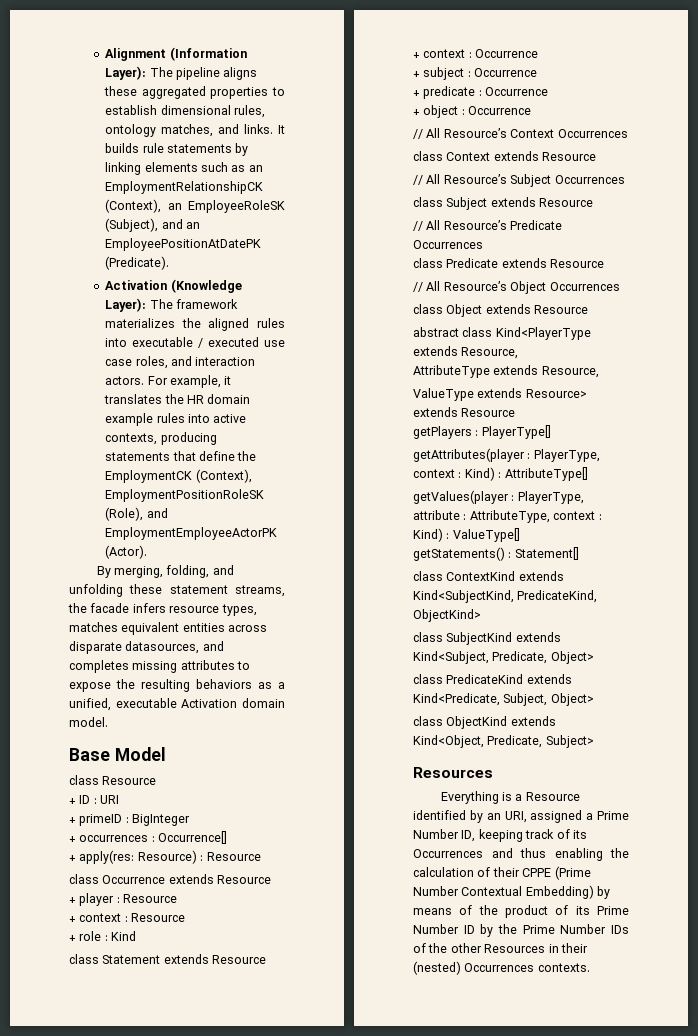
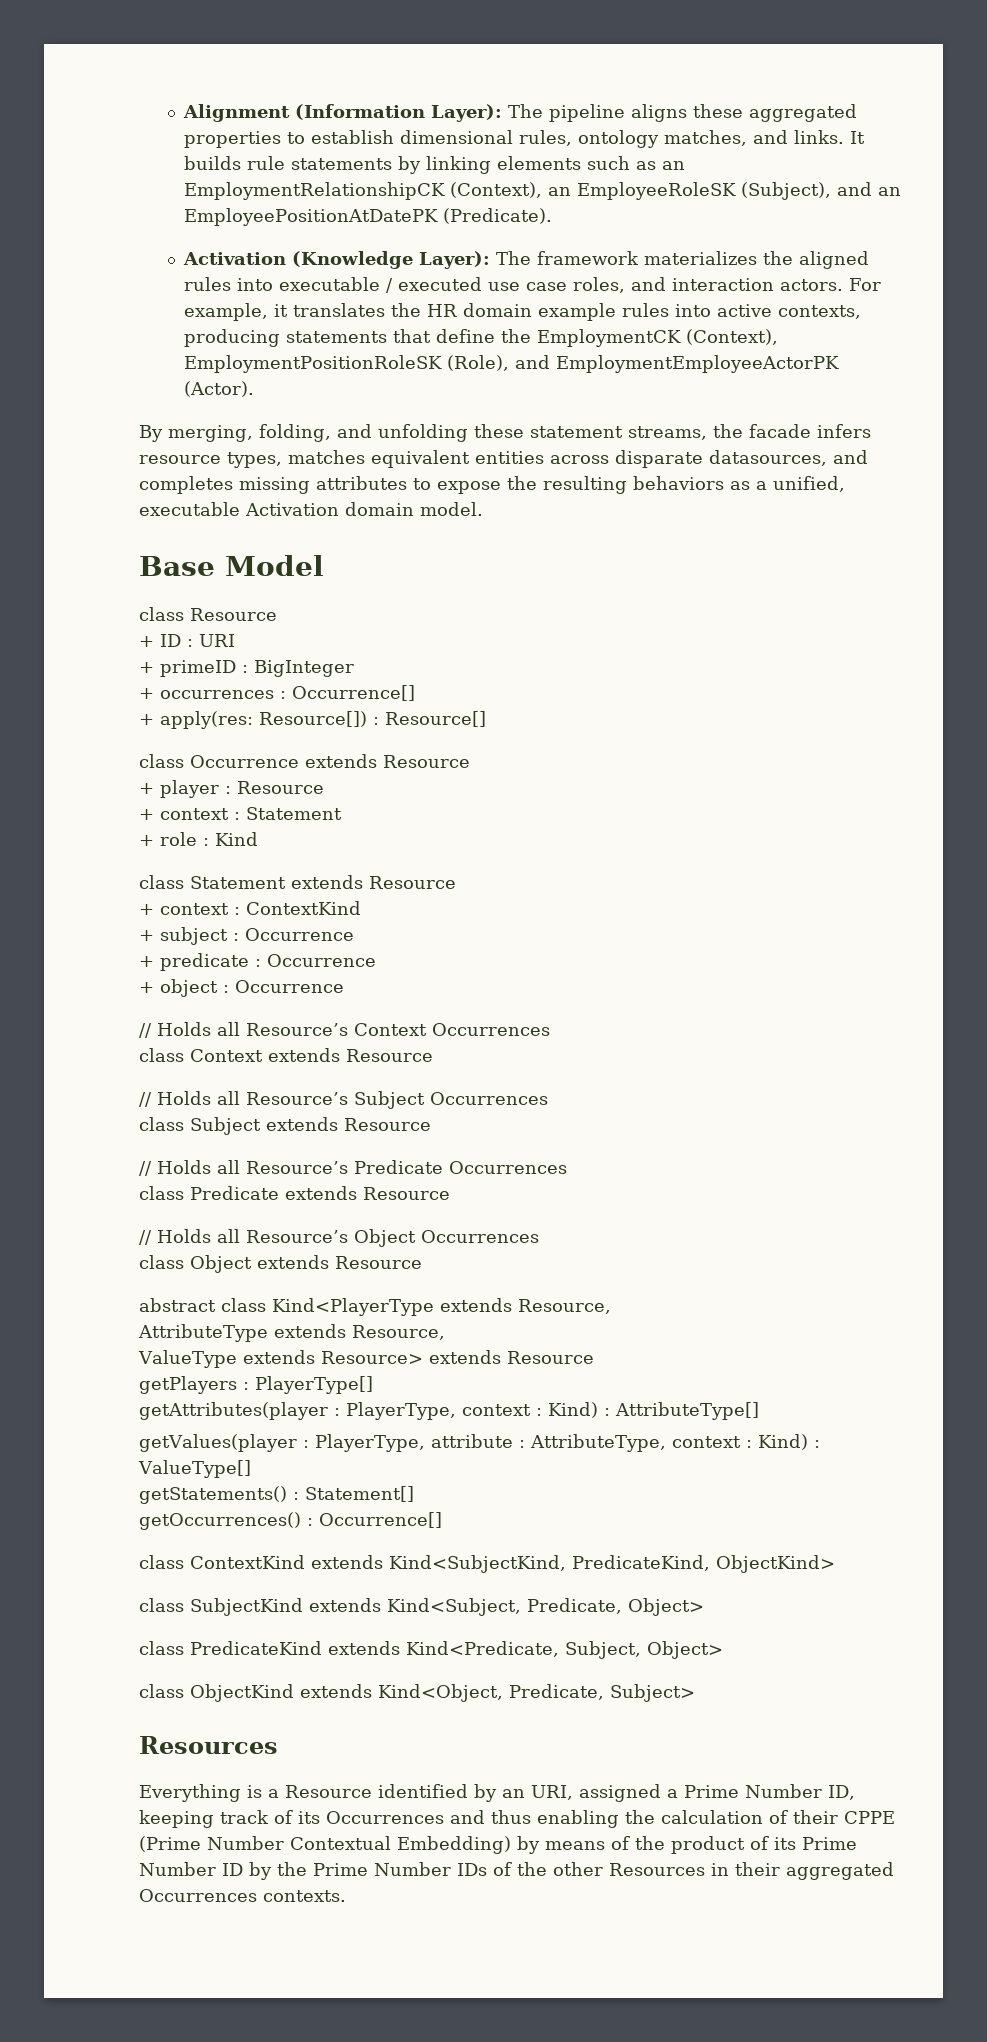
[137,850,261,864] Resource) : Resource -> [259,711,486,727] Resource[]) : Resource[]
[131,913,186,922] Resource -> [246,807,342,820] Statement
[475,49,539,58] Occurrence -> [246,901,361,915] ContextKind
[426,128,441,138] All -> [157,1022,240,1036] Holds all
[426,174,441,184] All -> [157,1091,240,1105] Holds all
[426,220,441,230] All -> [157,1160,240,1174] Holds all
[426,281,441,291] All -> [157,1229,240,1243] Holds all
(579, 553) none -> [139,1512,442,1530] // getOccurrences() : Occurrence[]
[413,961,461,975] (nested) -> [786,1862,894,1880] aggregated

